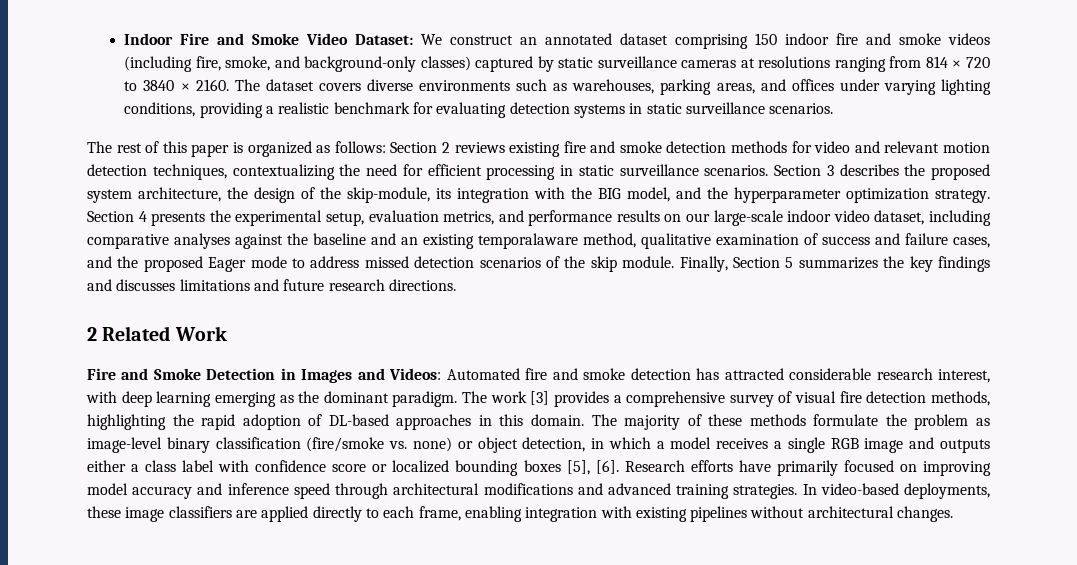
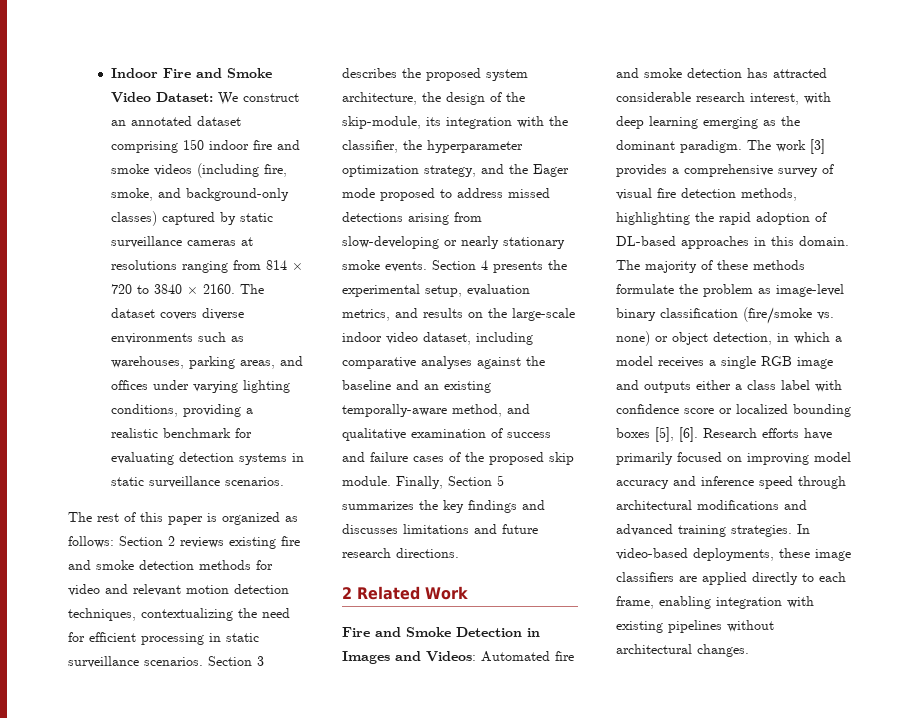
[598,187,990,203] BIG model, and the hyperparameter optimization strategy. -> [342,140,523,153] [342,164,569,177] [342,188,550,201] [342,212,482,225] [342,236,565,249] [342,260,427,272] classifier, the hyperparameter optimization strategy, and the Eager mode proposed to address missed detections arising from slow-developing or nearly stationary smoke events.
[528,210,613,226] performance -> (418, 313) none
[686,213,711,222] our -> [488,308,507,318] the
[478,233,636,249] temporalaware method, -> [342,404,530,417] temporally-aware method, and
[953,237,990,248] [87,256,586,272] cases, and the proposed Eager mode to address missed detection scenarios of the -> [413,452,544,465] cases of the proposed

